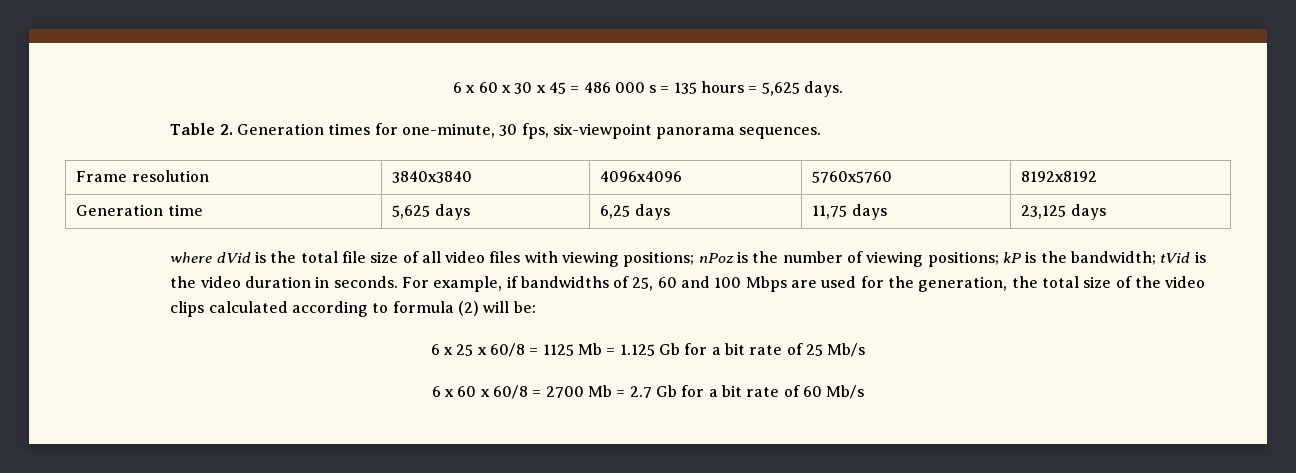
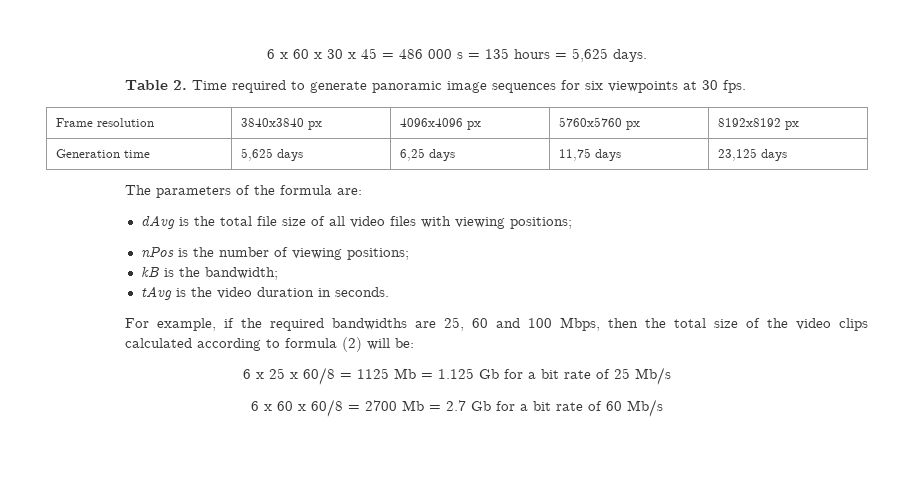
[236,123,822,139] Generation times for one-minute, 30 fps, six-viewpoint panorama sequences. -> [191,80,746,93] Time required to generate panoramic image sequences for six viewpoints at 30 fps.
(473, 177) none -> [307,121,322,130] px
(683, 176) none -> [466,121,481,130] px
(893, 177) none -> [625,121,640,130] px
(1098, 176) none -> [784,121,799,130] px
[170,252,251,263] where dVid -> [124,185,362,198] [140,215,175,229] The parameters of the formula are: // dAvg
[698,253,734,263] nPoz -> [140,246,174,258] // nPos
[1003,252,1022,263] kP -> [140,266,160,277] // kB
[1160,252,1191,263] tVid -> [140,286,172,300] // tAvg
(398, 282) none -> (389, 292) //
[520,276,1008,292] bandwidths of 25, 60 and 100 Mbps are used for the generation, -> [240,317,638,331] the required bandwidths are 25, 60 and 100 Mbps, then

